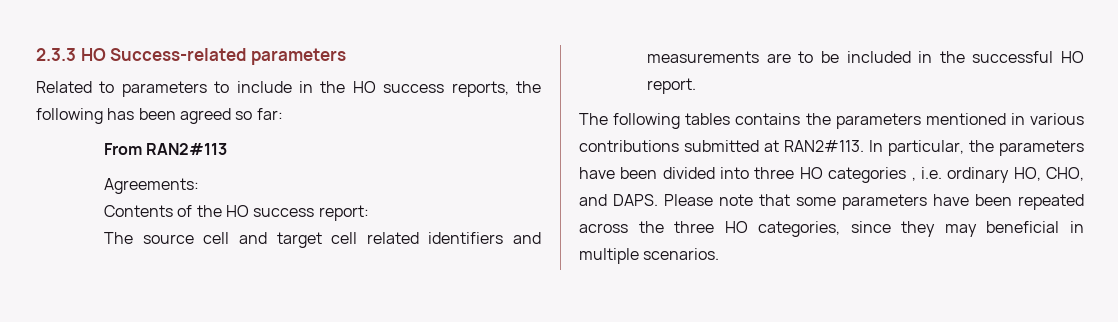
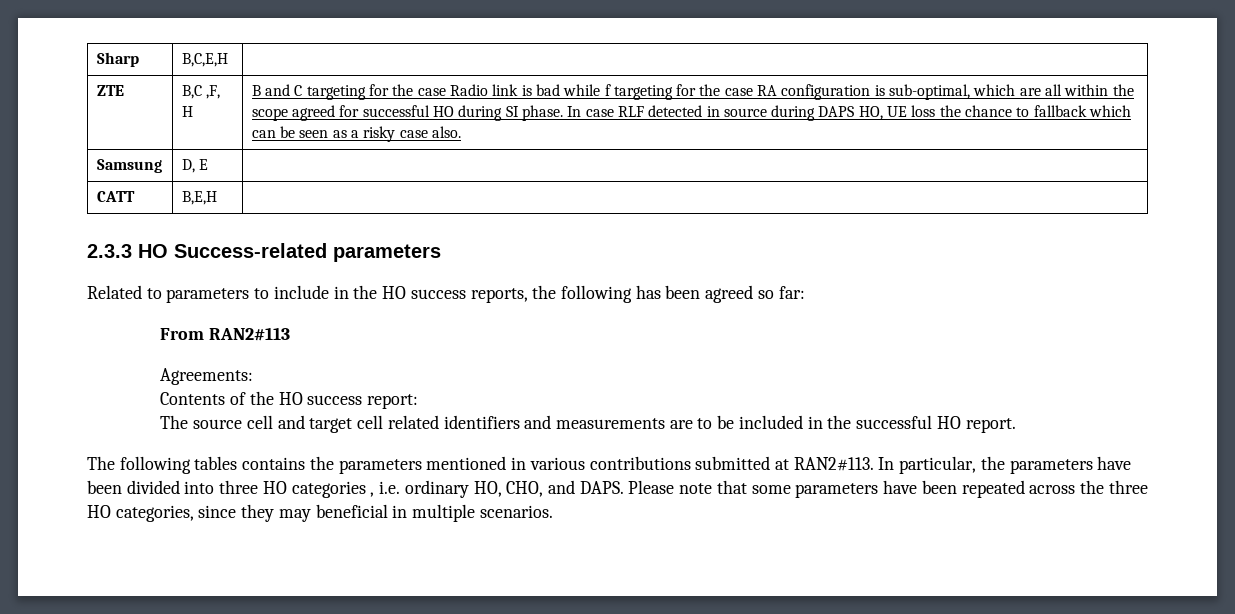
(36, 54) none -> [96,52,139,67] [181,53,228,67] [96,85,124,96] [181,85,220,99] [181,106,193,117] [251,84,1134,100] [251,105,1132,121] [251,126,461,142] [96,159,162,173] [181,159,208,173] [96,191,135,202] [181,191,217,205] Sharp | B,C,E,H | // ZTE | B,C ,F, H | B and C targeting for the case Radio link is bad while f targeting for the case RA configuration is sub-optimal, which are all within the scope agreed for successful HO during SI phase. In case RLF detected in source during DAPS HO, UE loss the chance to fallback which can be seen as a risky case also. // Samsung | D, E | // CATT | B,E,H | //

